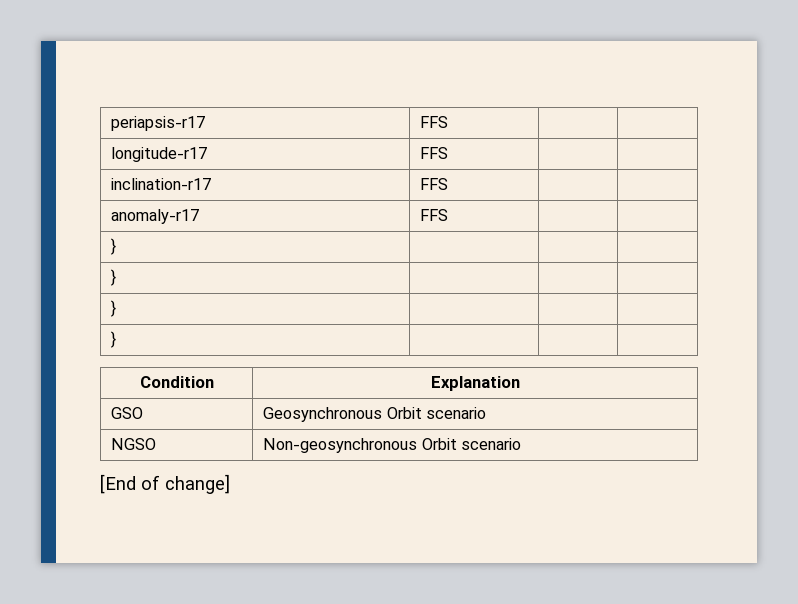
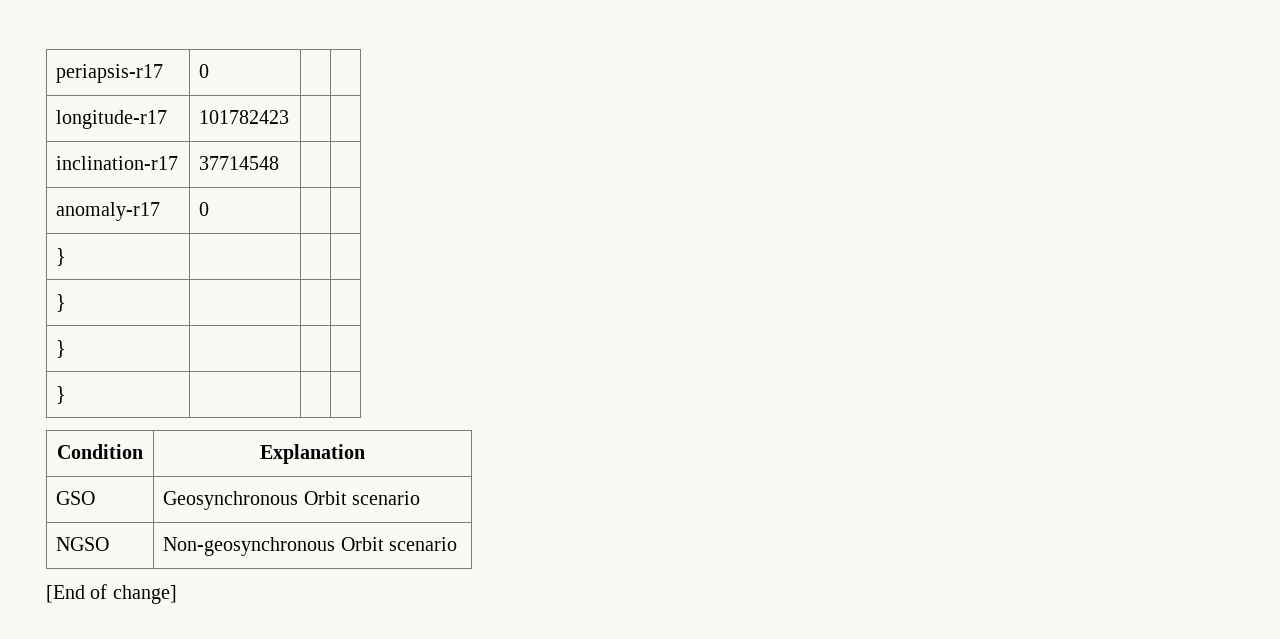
[420,116,449,128] FFS -> [199,64,210,78] 0
[420,147,449,159] FFS -> [199,110,290,124] 101782423
[420,178,449,190] FFS -> [199,156,280,170] 37714548
[420,209,449,221] FFS -> [199,202,210,216] 0

